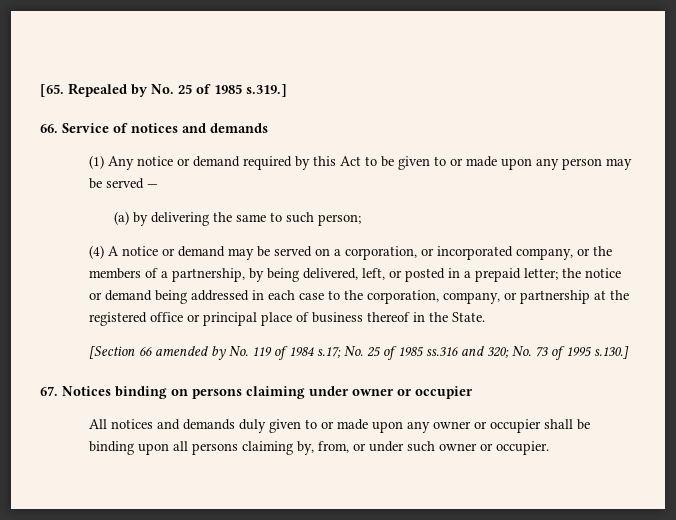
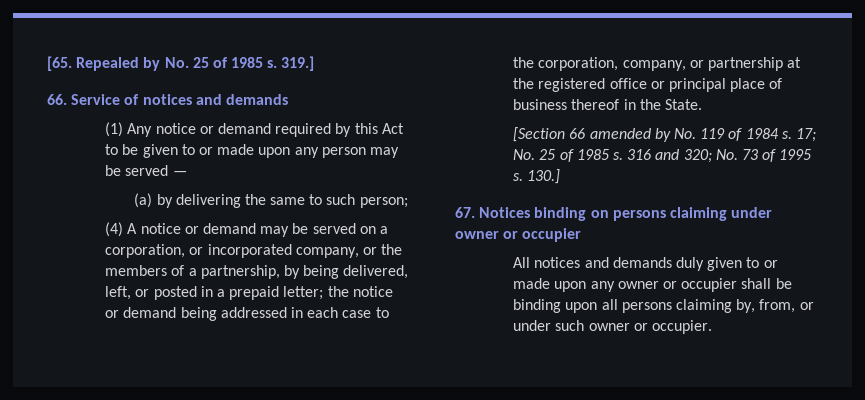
[246,84,287,97] s.319.] -> [267,56,315,71] s. 319.]
[317,346,459,360] s.17; No. 25 of 1985 ss.316 -> [781,128,816,142] [513,149,652,162] s. 17; No. 25 of 1985 s. 316
[594,346,630,359] s.130.] -> [513,169,561,184] s. 130.]

